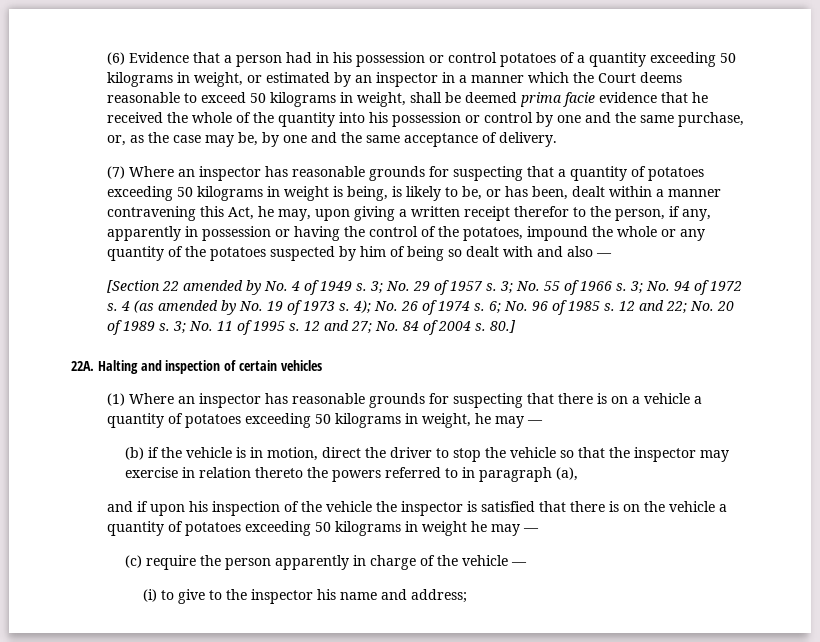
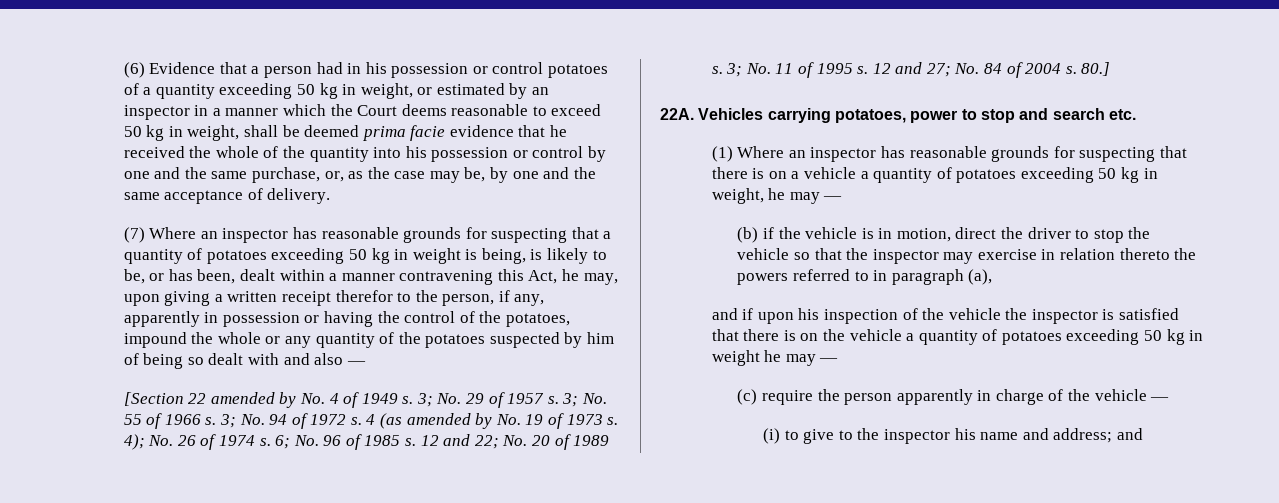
[106,72,173,87] kilograms -> [319,83,338,99] kg
[269,92,336,107] kilograms -> [146,125,165,141] kg
[196,186,263,201] kilograms -> [371,248,390,264] kg
[97,360,322,374] Halting and inspection of certain vehicles -> [698,108,1136,123] Vehicles carrying potatoes, power to stop and search etc.
[334,413,401,428] kilograms -> [1121,167,1140,183] kg
[334,521,401,536] kilograms -> [1166,329,1185,345] kg
(467, 596) none -> [1117,428,1144,440] and

